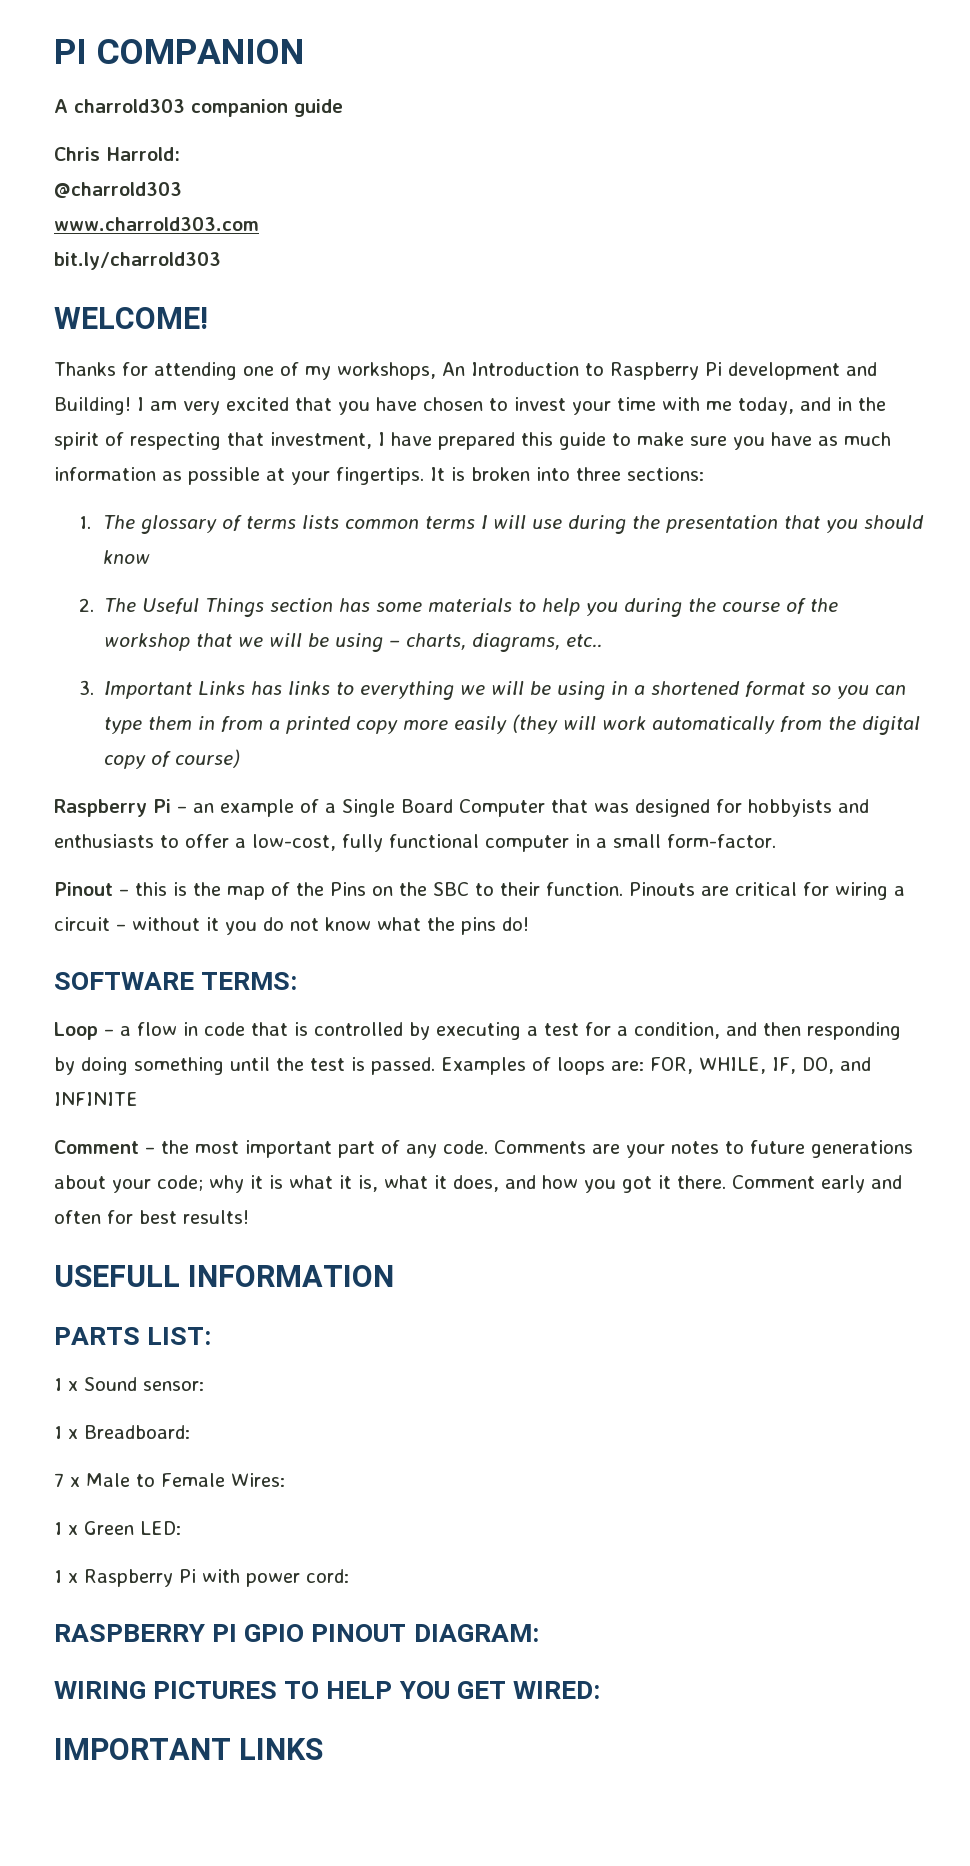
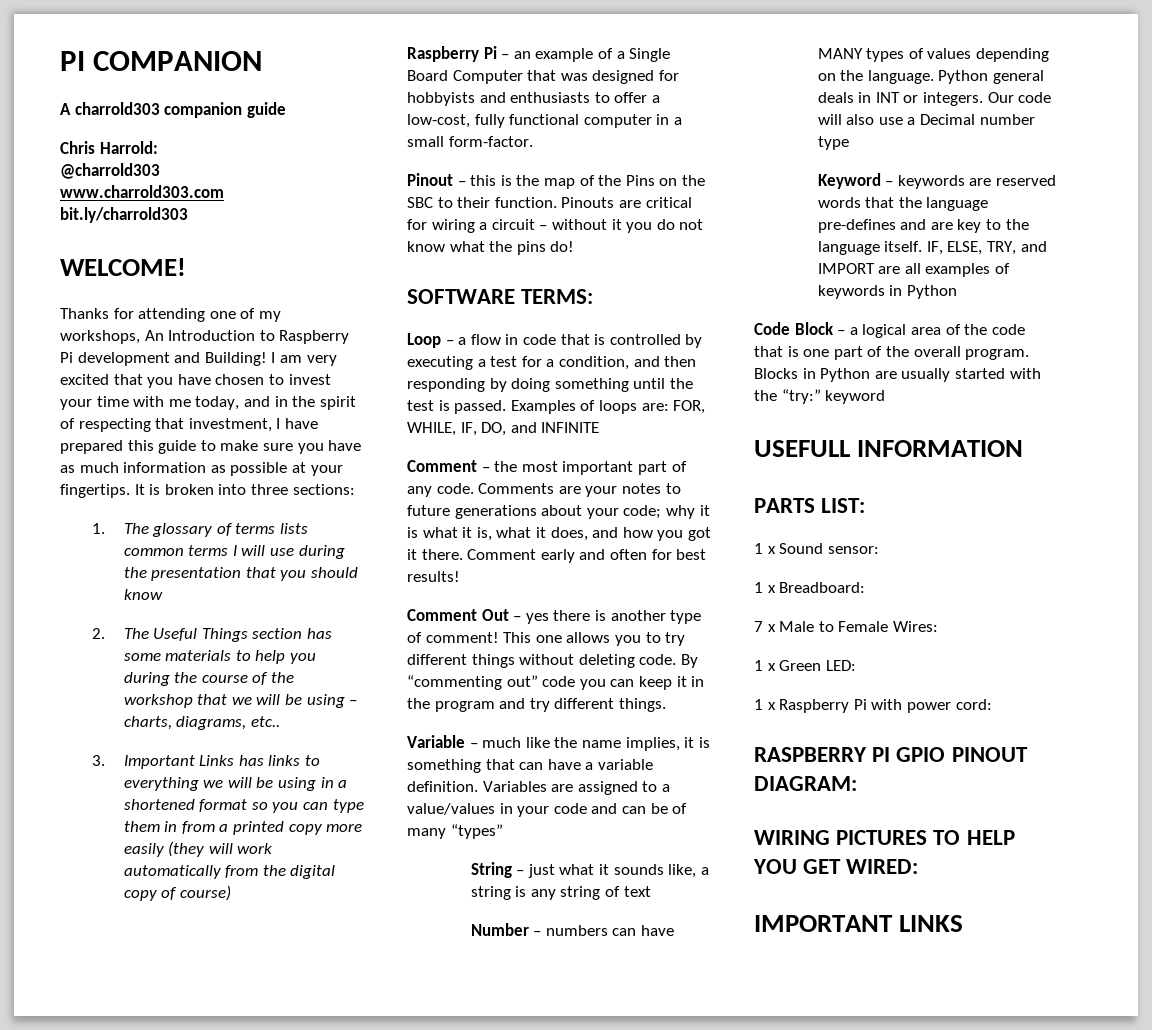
(249, 1217) none -> [407,609,702,624] [407,632,686,646] [407,654,698,668] [407,675,705,690] [407,698,666,712] [407,735,710,751] [407,759,653,773] [407,781,670,795] [407,803,688,817] [407,824,503,839] [470,862,709,878] [470,886,651,900] [470,923,674,936] [817,48,1049,62] [817,70,1044,84] [817,92,1052,106] [817,114,1035,125] [817,136,849,150] [817,173,1056,189] [817,197,989,211] [817,219,1029,233] [817,241,1047,255] [817,263,1010,277] [817,285,957,299] [754,322,1025,338] [754,346,1030,360] [754,368,1041,382] [754,389,886,404] // Comment Out – yes there is another type of comment! This one allows you to try different things without deleting code. By “commenting out” code you can keep it in the program and try different things. // Variable – much like the name implies, it is something that can have a variable definition. Variables are assigned to a value/values in your code and can be of many “types” // String – just what it sounds like, a string is any string of text // Number – numbers can have MANY types of values depending on the language. Python general deals in INT or integers. Our code will also use a Decimal number type // Keyword – keywords are reserved words that the language pre-defines and are key to the language itself. IF, ELSE, TRY, and IMPORT are all examples of keywords in Python // Code Block – a logical area of the code that is one part of the overall program. Blocks in Python are usually started with the “try:” keyword

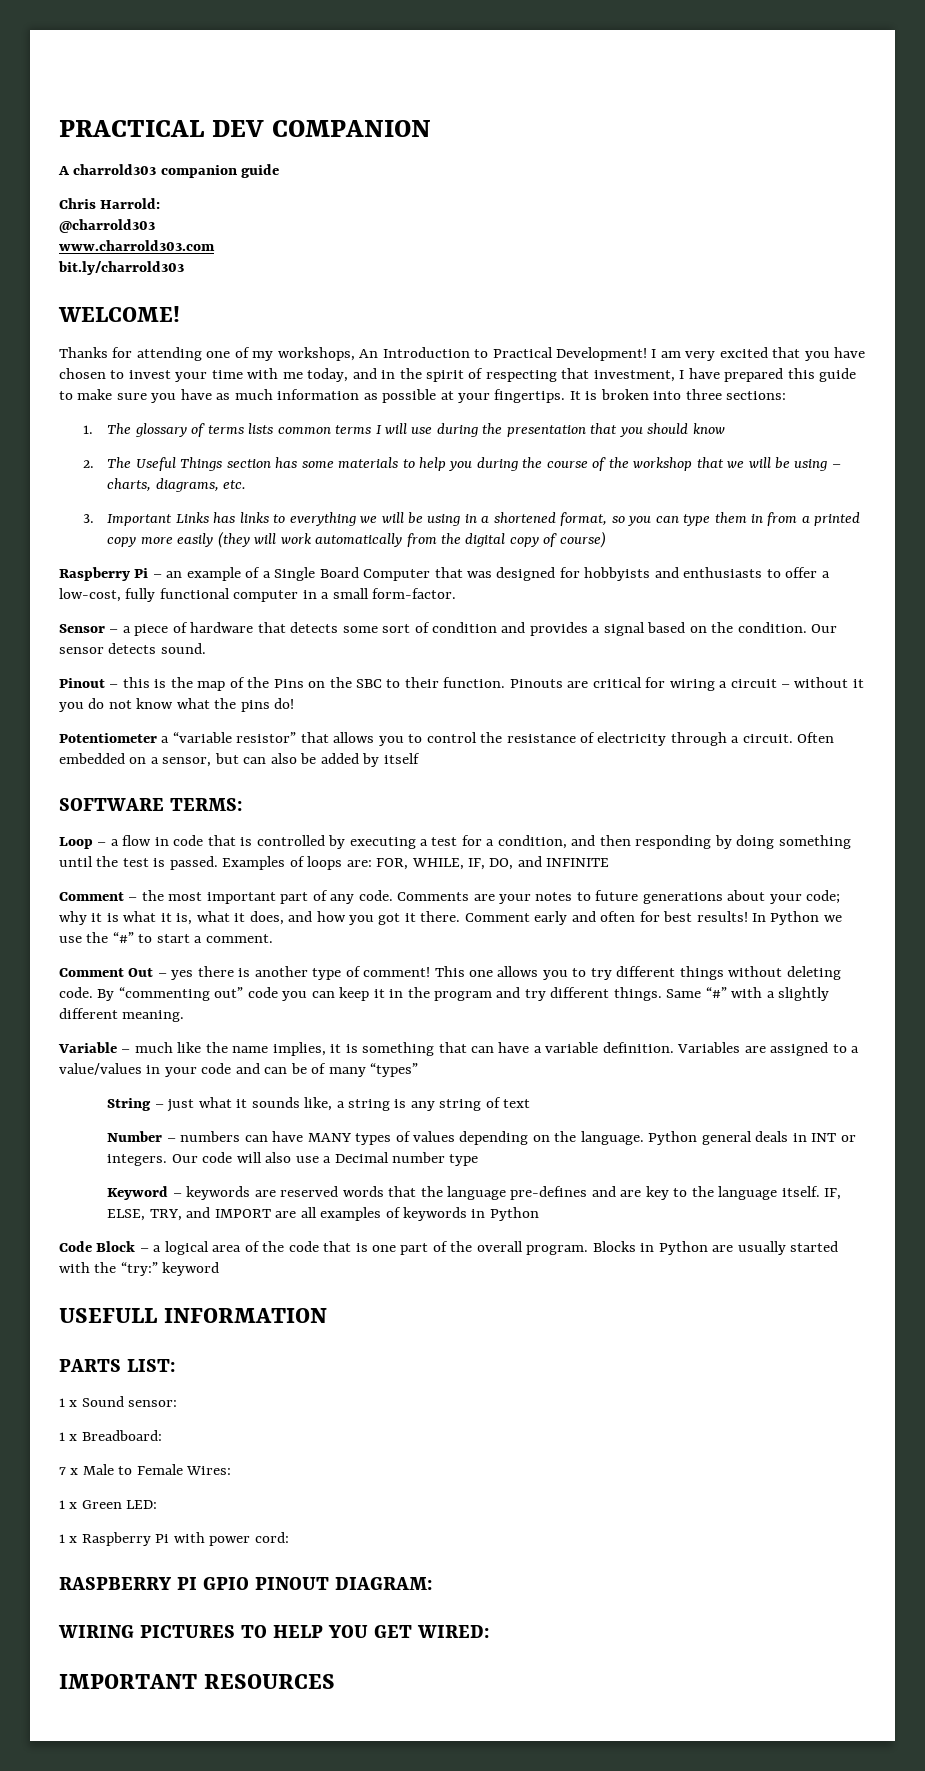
[60,51,85,71] PI -> [59,120,265,137] PRACTICAL DEV
[279,330,350,344] [60,352,267,366] Raspberry Pi development and Building! -> [492,347,648,361] Practical Development!
[250,716,280,727] etc.. -> [223,480,247,489] etc.
[199,799,248,812] format -> [560,512,608,526] format,
(533, 141) none -> [59,622,838,636] [59,643,206,654] // Sensor – a piece of hardware that detects some sort of condition and provides a signal based on the condition. Our sensor detects sound.
(575, 246) none -> [59,732,835,746] [59,753,420,767] // Potentiometer a “variable resistor” that allows you to control the resistance of electricity through a circuit. Often embedded on a sensor, but can also be added by itself
(460, 576) none -> [752,911,842,925] [59,932,273,943] In Python we use the “#” to start a comment.
(666, 705) none -> [666,987,830,1001] [59,1008,185,1022] Same “#” with a slightly different meaning.
[899,915,964,932] LINKS -> [204,1674,336,1689] RESOURCES

